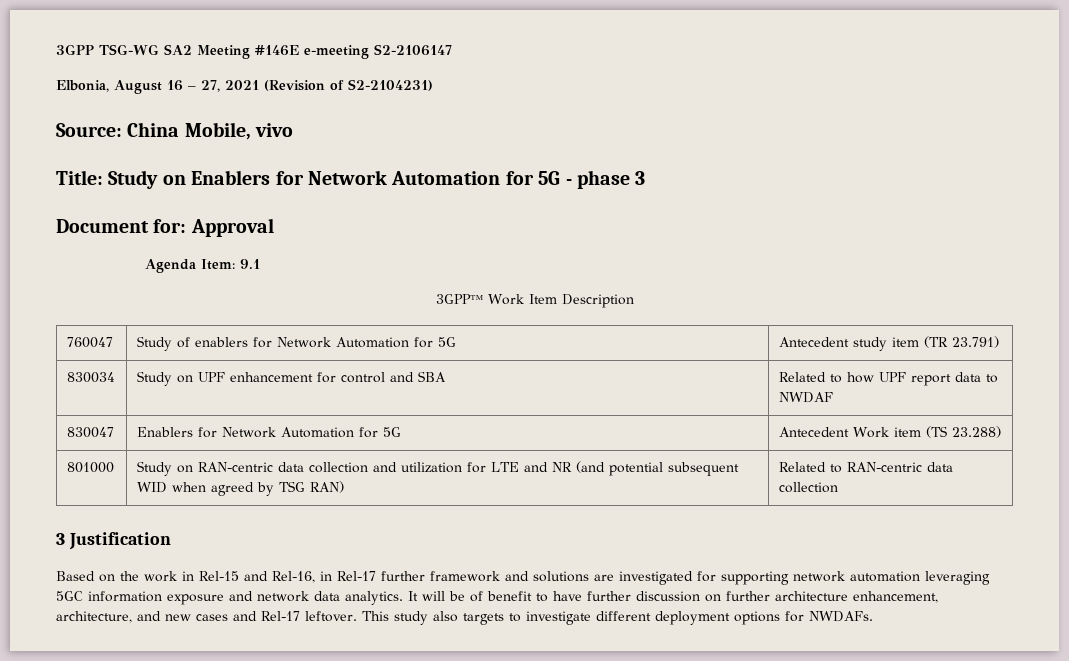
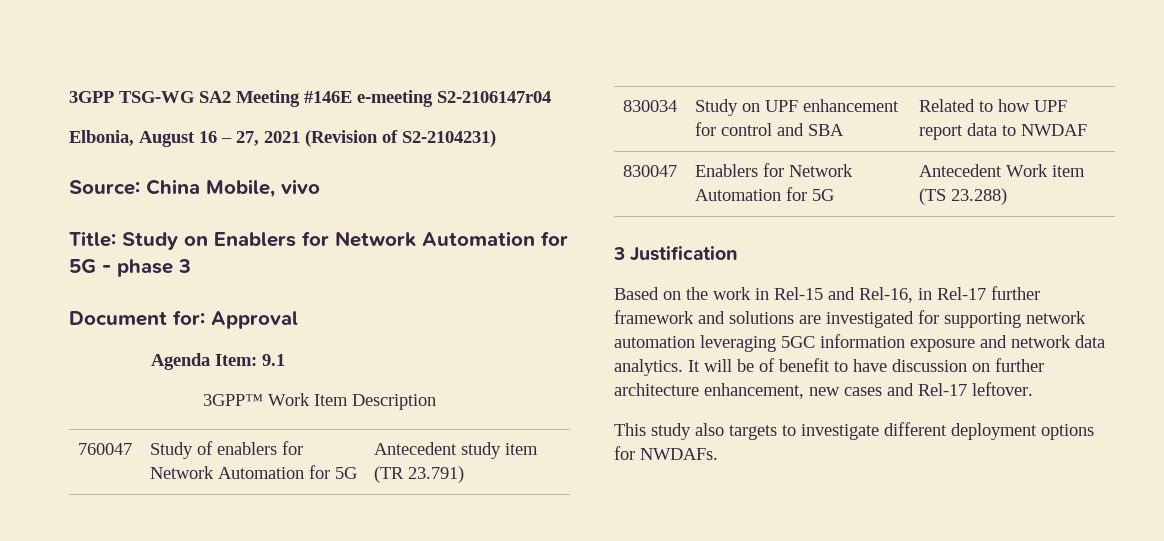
[374,44,452,56] S2-2106147 -> [437,91,551,103] S2-2106147r04
[66,462,114,473] [136,461,739,476] [136,481,344,496] [778,462,953,473] [778,482,838,493] // 801000 | Study on RAN-centric data collection and utilization for LTE and NR (and potential subsequent WID when agreed by TSG RAN) | Related to RAN-centric data collection -> (1007, 196) none
[587,591,631,601] further -> (887, 365) none
[56,611,161,623] architecture, and -> (804, 391) none
(357, 616) none -> (1033, 389) //

